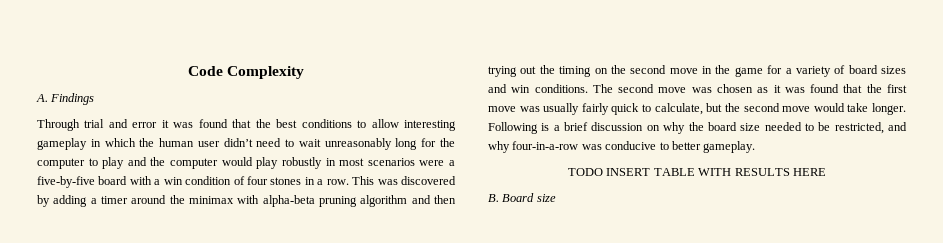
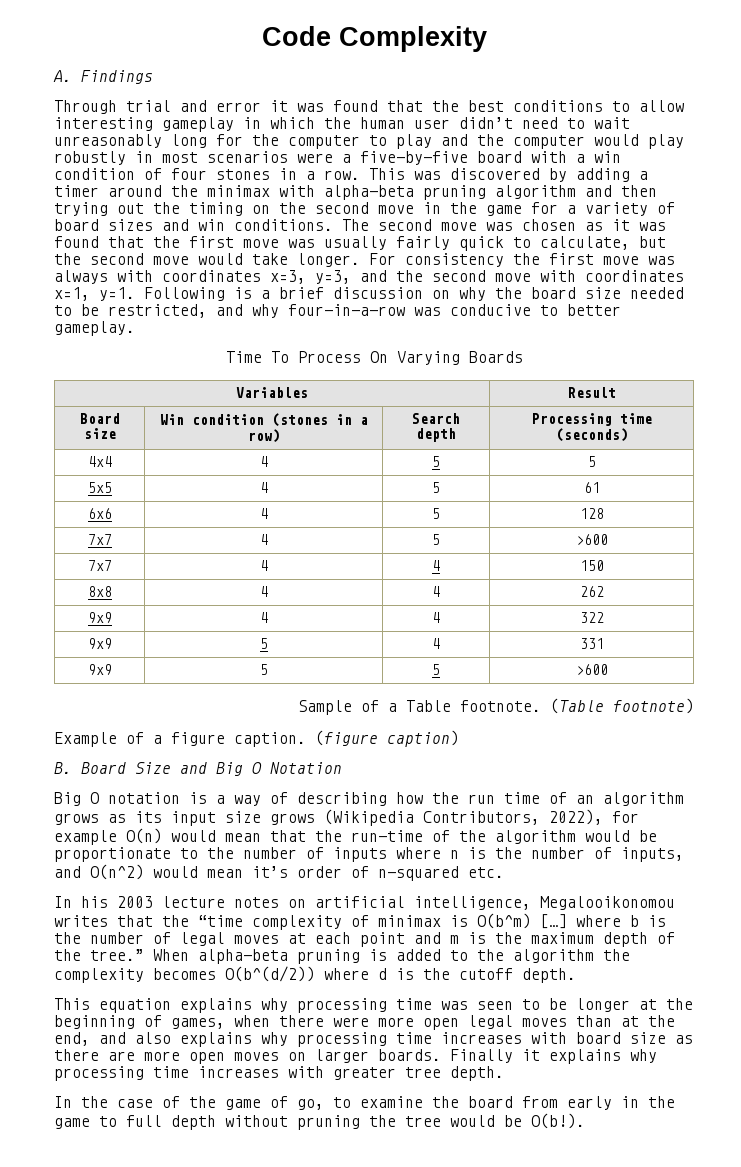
(907, 109) none -> [369,253,675,267] [54,270,684,284] [54,287,135,301] For consistency the first move was always with coordinates x=3, y=3, and the second move with coordinates x=1, y=1.
[568,168,826,176] [488,193,556,202] TODO INSERT TABLE WITH RESULTS HERE // B. Board size -> [225,351,523,365] [236,387,308,398] [567,387,616,398] [79,413,120,424] [83,428,116,439] [159,413,368,427] [247,429,280,443] [412,413,460,424] [416,428,456,442] [531,413,652,426] [555,428,628,442] [87,456,112,467] [259,456,268,467] [432,456,440,467] [587,456,596,467] [87,482,112,493] [259,482,268,493] [432,482,440,493] [583,482,600,493] [87,508,112,519] [259,508,268,519] [432,508,440,519] [579,508,604,519] [87,534,112,545] [259,534,268,545] [432,534,440,545] [575,534,608,545] [87,560,112,571] [259,560,268,571] [432,560,440,571] [579,560,604,571] [87,586,112,597] [259,586,268,597] [432,586,440,597] [579,586,604,597] [87,612,112,623] [259,612,268,623] [432,612,440,623] [579,612,604,623] [87,638,112,649] [259,638,268,649] [432,638,440,649] [579,638,604,649] [87,664,112,675] [259,664,268,675] [432,664,440,675] [575,664,608,675] [298,698,694,715] [54,730,459,747] [54,762,342,776] [54,792,684,806] [54,809,639,826] [54,828,657,845] [54,847,684,862] [54,864,504,881] [54,896,675,910] [54,913,666,930] [54,932,675,947] [54,949,630,964] [54,966,576,983] [54,998,693,1013] [54,1015,675,1030] [54,1032,693,1047] [54,1049,657,1064] [54,1066,504,1081] [54,1096,675,1110] [54,1113,585,1130] Time To Process On Varying Boards // Variables | Result // Board size | Win condition (stones in a row) | Search depth | Processing time (seconds) // 4x4 | 4 | 5 | 5 // 5x5 | 4 | 5 | 61 // 6x6 | 4 | 5 | 128 // 7x7 | 4 | 5 | >600 // 7x7 | 4 | 4 | 150 // 8x8 | 4 | 4 | 262 // 9x9 | 4 | 4 | 322 // 9x9 | 5 | 4 | 331 // 9x9 | 5 | 5 | >600 // Sample of a Table footnote. (Table footnote) // Example of a figure caption. (figure caption) // B. Board Size and Big O Notation // Big O notation is a way of describing how the run time of an algorithm grows as its input size grows (Wikipedia Contributors, 2022), for example O(n) would mean that the run-time of the algorithm would be proportionate to the number of inputs where n is the number of inputs, and O(n^2) would mean it’s order of n-squared etc. // In his 2003 lecture notes on artificial intelligence, Megalooikonomou writes that the “time complexity of minimax is O(b^m) […] where b is the number of legal moves at each point and m is the maximum depth of the tree.” When alpha-beta pruning is added to the algorithm the complexity becomes O(b^(d/2)) where d is the cutoff depth. // This equation explains why processing time was seen to be longer at the beginning of games, when there were more open legal moves than at the end, and also explains why processing time increases with board size as there are more open moves on larger boards. Finally it explains why processing time increases with greater tree depth. // In the case of the game of go, to examine the board from early in the game to full depth without pruning the tree would be O(b!).

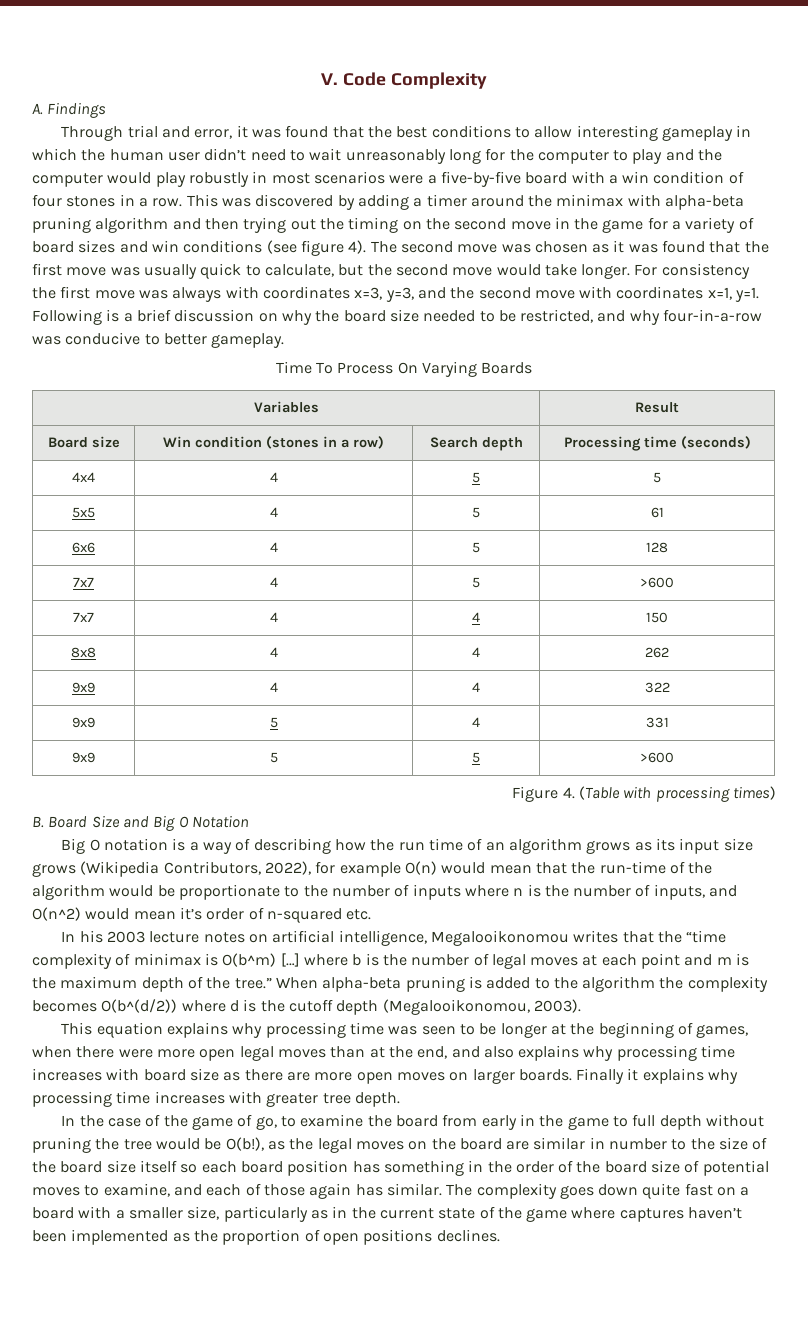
(261, 36) none -> [321,73,339,85] V.
[216,102,261,112] error -> [194,129,233,139] error,
[234,219,333,231] conditions. -> [183,240,367,256] conditions (see figure 4).
[396,236,450,250] fairly -> (197, 271) none
[298,698,694,715] [54,730,459,747] Sample of a Table footnote. (Table footnote) // Example of a figure caption. (figure caption) -> [512,786,777,802] Figure 4. (Table with processing times)
[522,968,576,983] depth. -> [336,999,581,1015] depth (Megalooikonomou, 2003).
[531,1113,585,1129] O(b!). -> [225,1137,768,1153] [32,1160,769,1176] [32,1183,750,1199] [32,1206,743,1222] [32,1229,500,1245] O(b!), as the legal moves on the board are similar in number to the size of the board size itself so each board position has something in the order of the board size of potential moves to examine, and each of those again has similar. The complexity goes down quite fast on a board with a smaller size, particularly as in the current state of the game where captures haven’t been implemented as the proportion of open positions declines.

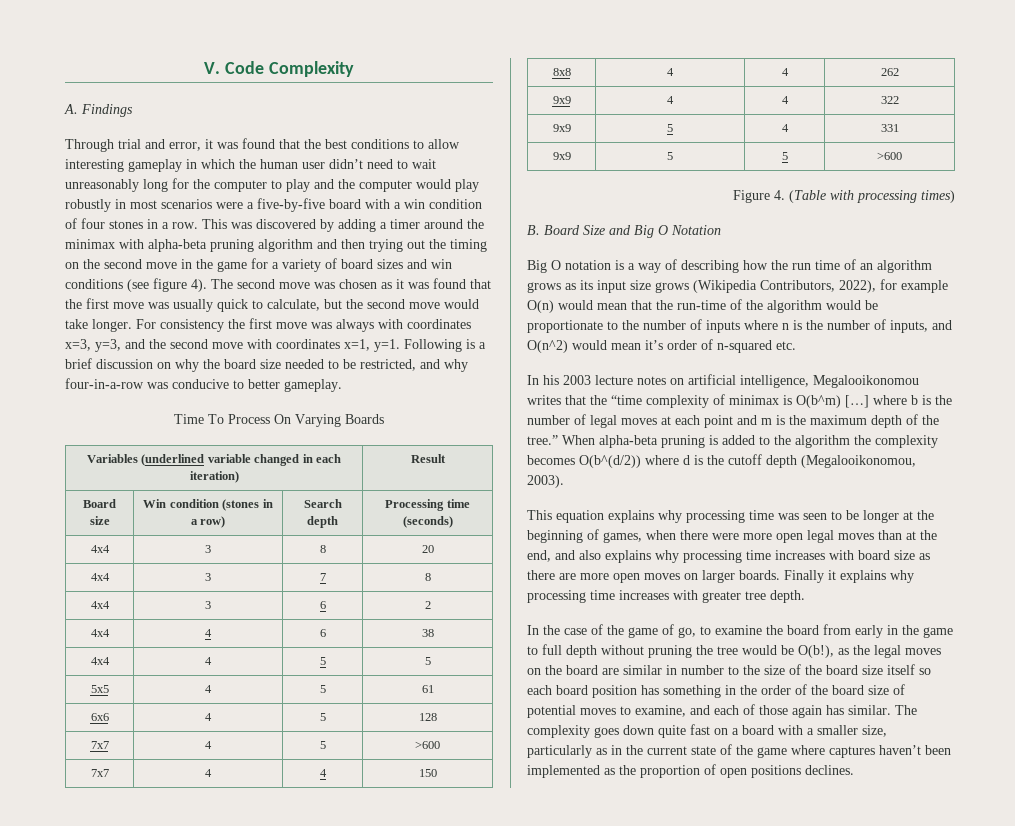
(319, 407) none -> [141,454,341,466] [189,471,239,483] (underlined variable changed in each iteration)
(751, 442) none -> [90,545,110,553] [205,545,211,553] [319,545,326,553] [421,545,434,553] [90,573,110,581] [205,573,211,581] [319,573,326,581] [424,573,431,581] [90,601,110,609] [205,601,211,609] [319,601,326,609] [424,601,431,609] [90,629,110,637] [205,629,212,637] [319,629,326,637] [421,629,434,637] // 4x4 | 3 | 8 | 20 // 4x4 | 3 | 7 | 8 // 4x4 | 3 | 6 | 2 // 4x4 | 4 | 6 | 38

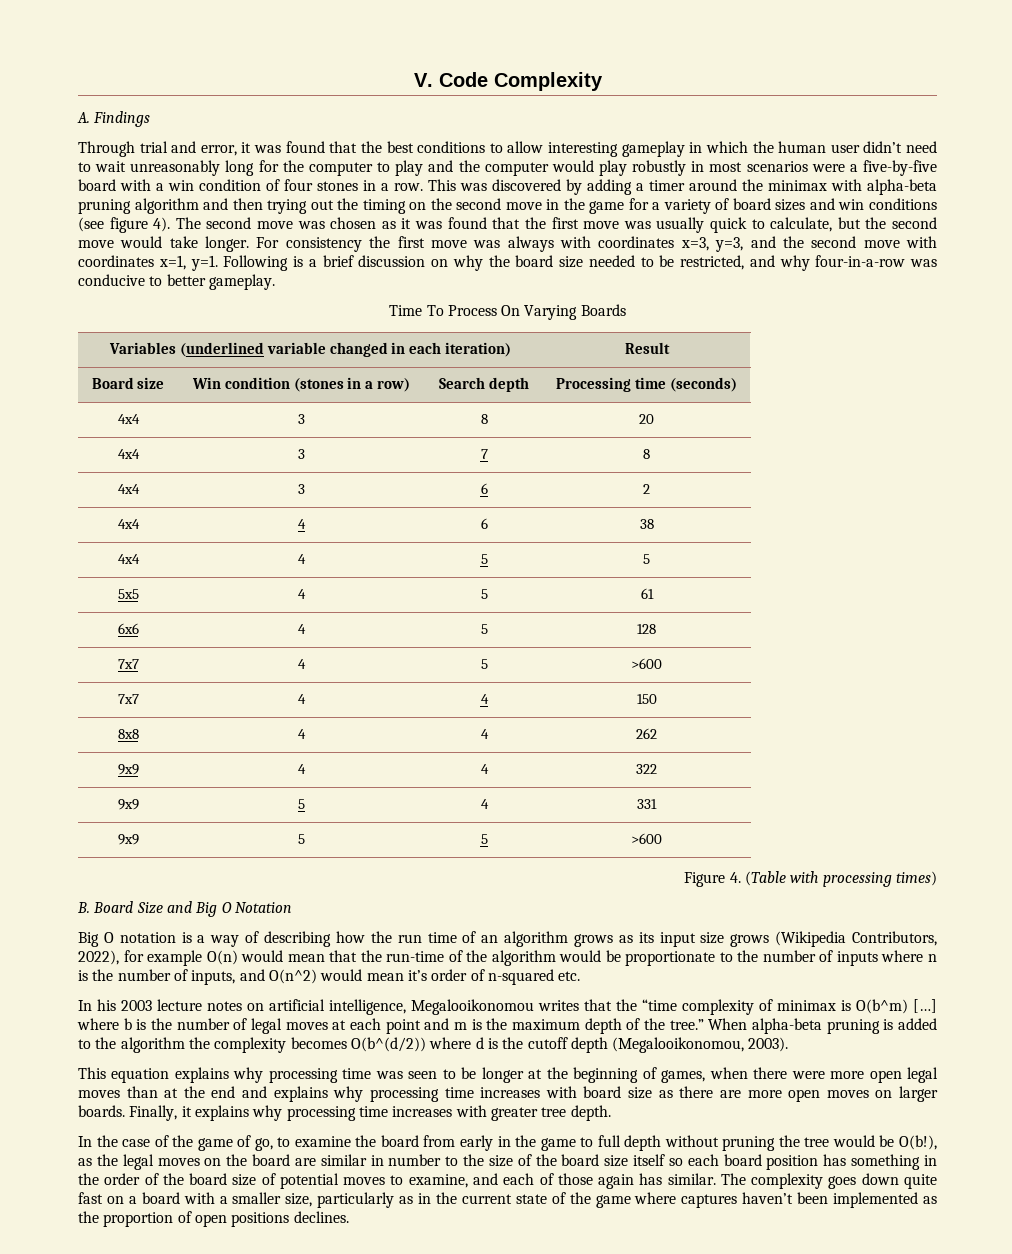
[527,550,601,562] end, and also -> [211,1086,268,1098] end and
[784,570,824,583] Finally -> [129,1105,178,1121] Finally,

